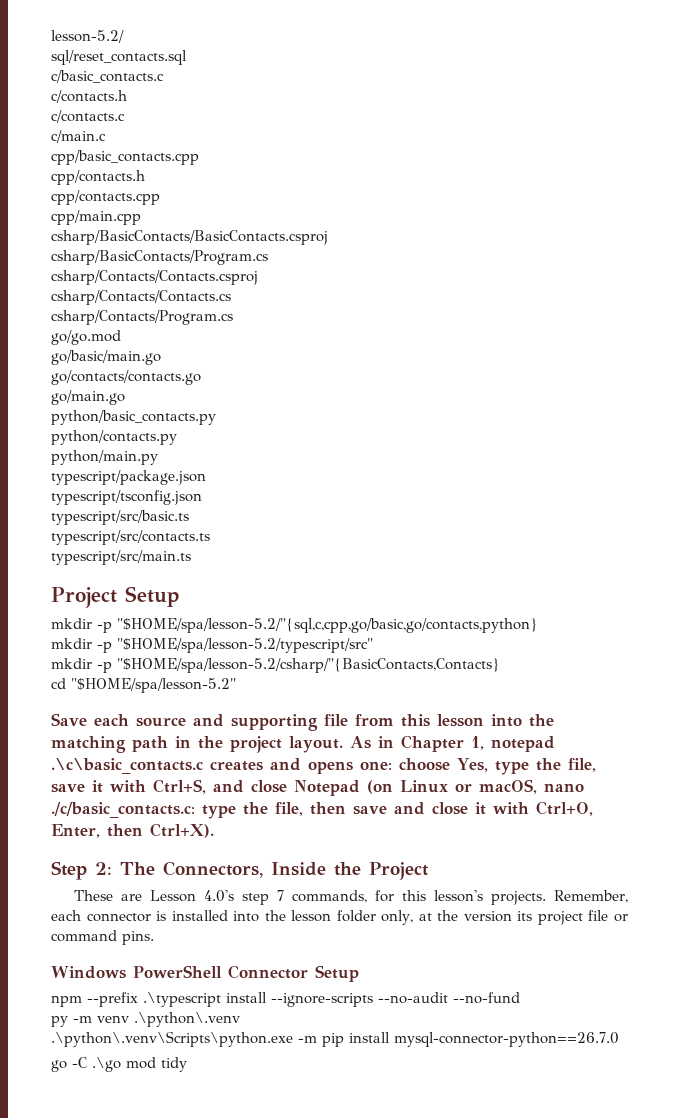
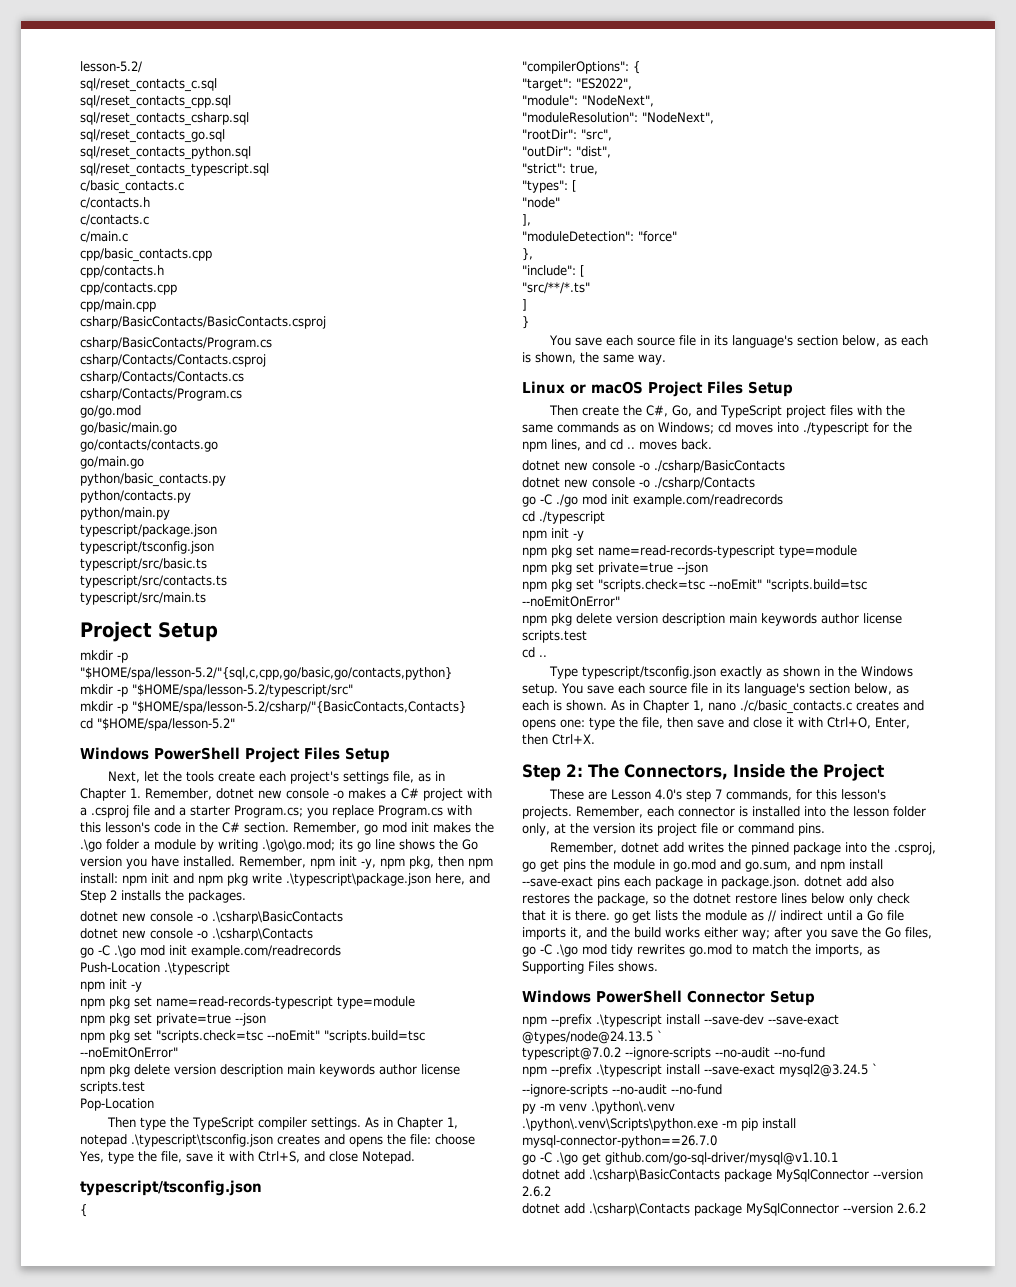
[51,50,187,65] sql/reset_contacts.sql -> [80,78,217,92] [80,95,231,109] [80,112,249,126] [80,129,225,143] [80,146,251,160] [80,163,269,177] sql/reset_contacts_c.sql // sql/reset_contacts_cpp.sql // sql/reset_contacts_csharp.sql // sql/reset_contacts_go.sql // sql/reset_contacts_python.sql // sql/reset_contacts_typescript.sql
[51,713,554,731] [51,736,343,753] Save each source and supporting file from this lesson into the matching path in the project layout. -> [80,747,390,763] [107,771,445,784] [80,788,492,801] [80,805,472,818] [80,822,494,835] [80,839,478,852] [80,856,493,869] [80,873,490,886] [80,890,246,903] [80,911,343,924] [80,928,313,941] [80,945,341,958] [80,962,230,975] [80,979,142,992] [80,996,415,1009] [80,1013,266,1026] [80,1030,425,1043] [80,1047,178,1058] [80,1064,460,1077] [80,1081,145,1094] [80,1098,154,1111] [106,1117,361,1130] Windows PowerShell Project Files Setup // Next, let the tools create each project's settings file, as in Chapter 1. Remember, dotnet new console -o makes a C# project with a .csproj file and a starter Program.cs; you replace Program.cs with this lesson's code in the C# section. Remember, go mod init makes the .\go folder a module by writing .\go\go.mod; its go line shows the Go version you have installed. Remember, npm init -y, npm pkg, then npm install: npm init and npm pkg write .\typescript\package.json here, and Step 2 installs the packages. // dotnet new console -o .\csharp\BasicContacts // dotnet new console -o .\csharp\Contacts // go -C .\go mod init example.com/readrecords // Push-Location .\typescript // npm init -y // npm pkg set name=read-records-typescript type=module // npm pkg set private=true --json // npm pkg set "scripts.check=tsc --noEmit" "scripts.build=tsc --noEmitOnError" // npm pkg delete version description main keywords author license scripts.test // Pop-Location // Then type the TypeScript compiler settings.
[51,758,392,774] .\c\basic_contacts.c creates and opens one: -> [131,1134,431,1147] .\typescript\tsconfig.json creates and opens the file:
[294,779,584,796] [51,802,195,818] Notepad (on Linux or macOS, nano ./c/basic_contacts.c: -> [361,1151,415,1164] [80,1180,262,1196] [80,1204,87,1217] [522,61,640,74] [522,78,632,91] [522,95,654,107] [522,112,714,124] [522,129,612,141] [522,146,611,158] [522,163,598,175] [522,180,577,193] [522,197,560,208] [522,214,531,226] [522,231,677,242] [522,248,533,261] [522,265,585,277] [522,282,590,294] [522,299,527,311] [522,316,529,329] [548,335,928,348] [522,352,666,365] [522,381,793,397] [548,405,905,418] [522,422,912,435] [522,439,712,452] [522,460,785,473] [522,477,755,490] [522,494,783,507] [522,511,605,524] [522,528,584,541] [522,545,857,558] [522,562,708,575] [522,579,867,592] [522,596,620,607] [522,613,902,626] [522,630,587,643] [522,647,547,658] [548,666,913,679] [522,683,909,696] [522,700,924,714] [522,719,585,730] Notepad. // typescript/tsconfig.json // { // "compilerOptions": { // "target": "ES2022", // "module": "NodeNext", // "moduleResolution": "NodeNext", // "rootDir": "src", // "outDir": "dist", // "strict": true, // "types": [ // "node" // ], // "moduleDetection": "force" // }, // "include": [ // "src/**/*.ts" // ] // } // You save each source file in its language's section below, as each is shown, the same way. // Linux or macOS Project Files Setup // Then create the C#, Go, and TypeScript project files with the same commands as on Windows; cd moves into ./typescript for the npm lines, and cd .. moves back. // dotnet new console -o ./csharp/BasicContacts // dotnet new console -o ./csharp/Contacts // go -C ./go mod init example.com/readrecords // cd ./typescript // npm init -y // npm pkg set name=read-records-typescript type=module // npm pkg set private=true --json // npm pkg set "scripts.check=tsc --noEmit" "scripts.build=tsc --noEmitOnError" // npm pkg delete version description main keywords author license scripts.test // cd .. // Type typescript/tsconfig.json exactly as shown in the Windows setup. You save each source file in its language's section below, as each is shown. As in Chapter 1, nano ./c/basic_contacts.c creates and opens one:
[150,823,214,838] Ctrl+X). -> [552,734,595,745] Ctrl+X.
(154, 938) none -> [549,842,936,855] [522,859,883,872] [522,876,894,889] [522,893,910,906] [522,910,904,923] [522,927,932,940] [522,944,880,957] [522,961,658,974] // Remember, dotnet add writes the pinned package into the .csproj, go get pins the module in go.mod and go.sum, and npm install --save-exact pins each package in package.json. dotnet add also restores the package, so the dotnet restore lines below only check that it is there. go get lists the module as // indirect until a Go file imports it, and the build works either way; after you save the Go files, go -C .\go mod tidy rewrites go.mod to match the imports, as Supporting Files shows.
(267, 997) none -> [704,1014,839,1025] [522,1030,663,1044] [522,1047,825,1060] [522,1063,878,1077] --save-dev --save-exact @types/node@24.13.5 ` // typescript@7.0.2 --ignore-scripts --no-audit --no-fund // npm --prefix .\typescript install --save-exact mysql2@3.24.5 ` //
[126,1057,187,1072] mod tidy -> [582,1152,838,1165] [522,1169,923,1182] [522,1186,551,1197] [522,1203,926,1216] get github.com/go-sql-driver/mysql@v1.10.1 // dotnet add .\csharp\BasicContacts package MySqlConnector --version 2.6.2 // dotnet add .\csharp\Contacts package MySqlConnector --version 2.6.2

